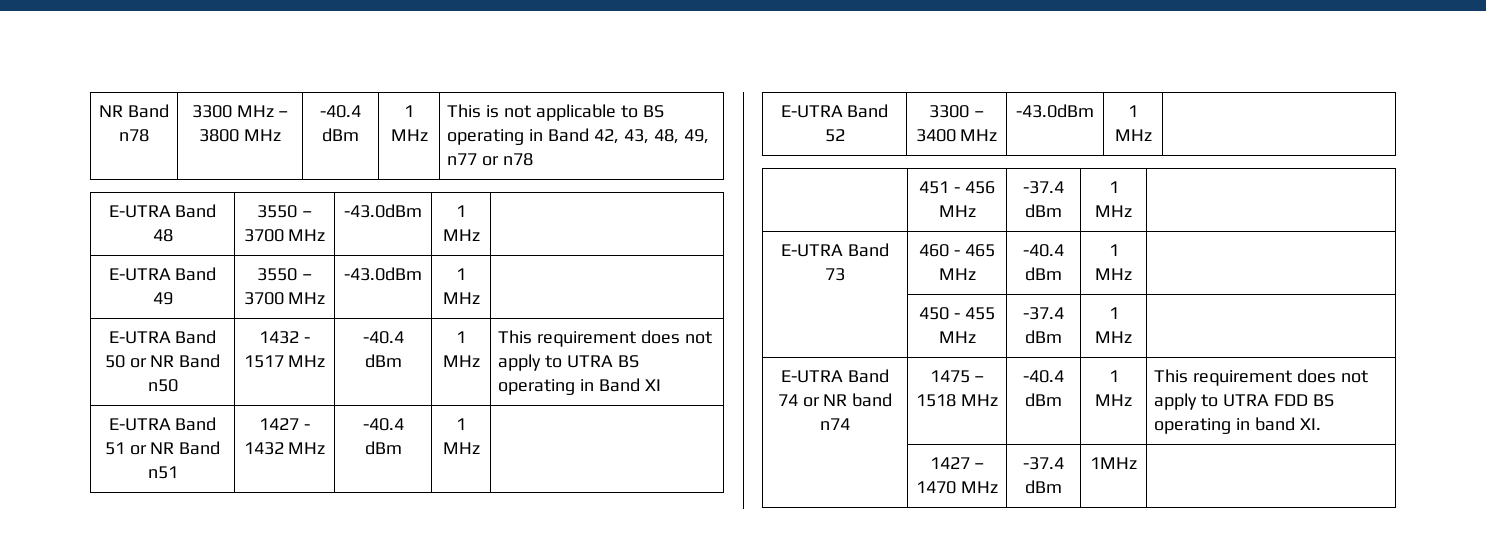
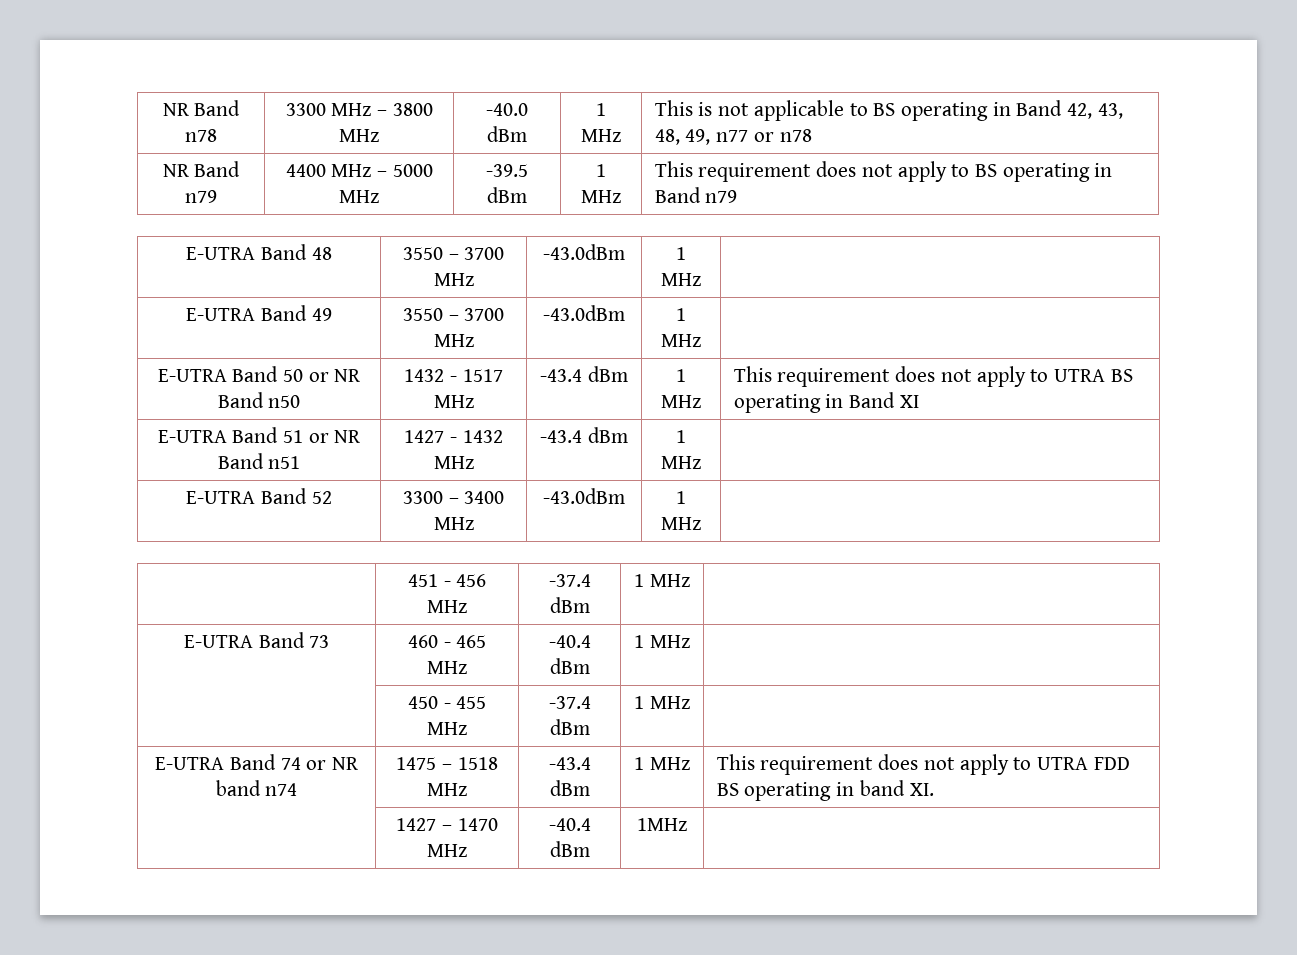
[320,105,361,118] -40.4 -> [486,103,528,116] -40.0
(534, 159) none -> [162,161,241,177] [185,190,217,203] [285,164,433,177] [339,190,379,203] [486,164,528,177] [487,187,527,203] [596,164,606,177] [581,190,621,203] [654,161,1113,182] [654,187,738,203] // NR Band n79 | 4400 MHz – 5000 MHz | -39.5 dBm | 1 MHz | This requirement does not apply to BS operating in Band n79
[362,331,404,344] -40.4 -> [540,369,583,382] -43.4
[362,418,404,431] -40.4 -> [540,430,583,443] -43.4
[1023,370,1064,383] -40.4 -> [548,757,591,770] -43.4
[1023,457,1064,470] -37.4 -> [548,818,591,831] -40.4

